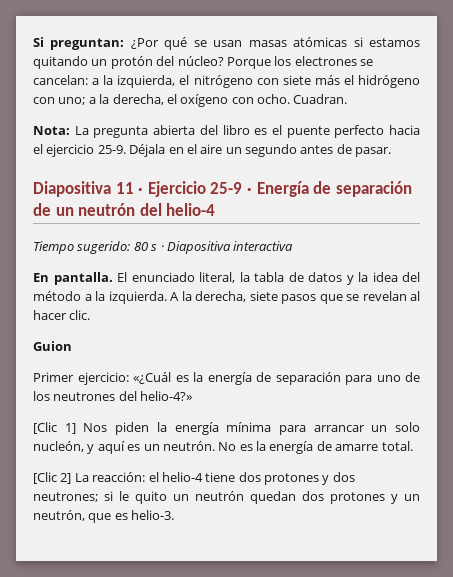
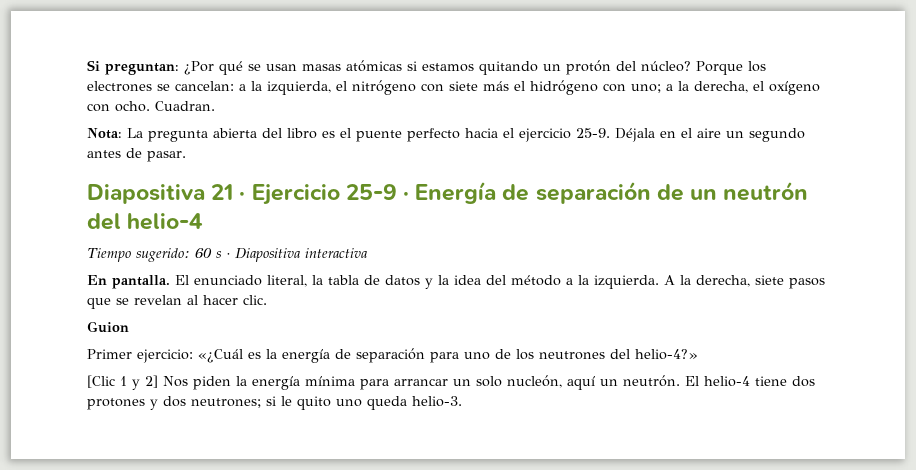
[115,182,134,194] 11 -> [211,184,234,200] 21
[133,242,148,251] 80 -> [195,248,212,258] 60
[64,423,76,434] 1] -> [120,375,158,390] 1 y 2]
[87,441,413,454] [33,472,159,484] y aquí es un neutrón. No es la energía de amarre total. // [Clic 2] La reacción: el -> [567,375,699,390] aquí un neutrón. El
[173,491,420,504] [33,510,128,523] un neutrón quedan dos protones y un neutrón, que es -> [336,396,407,410] uno queda

